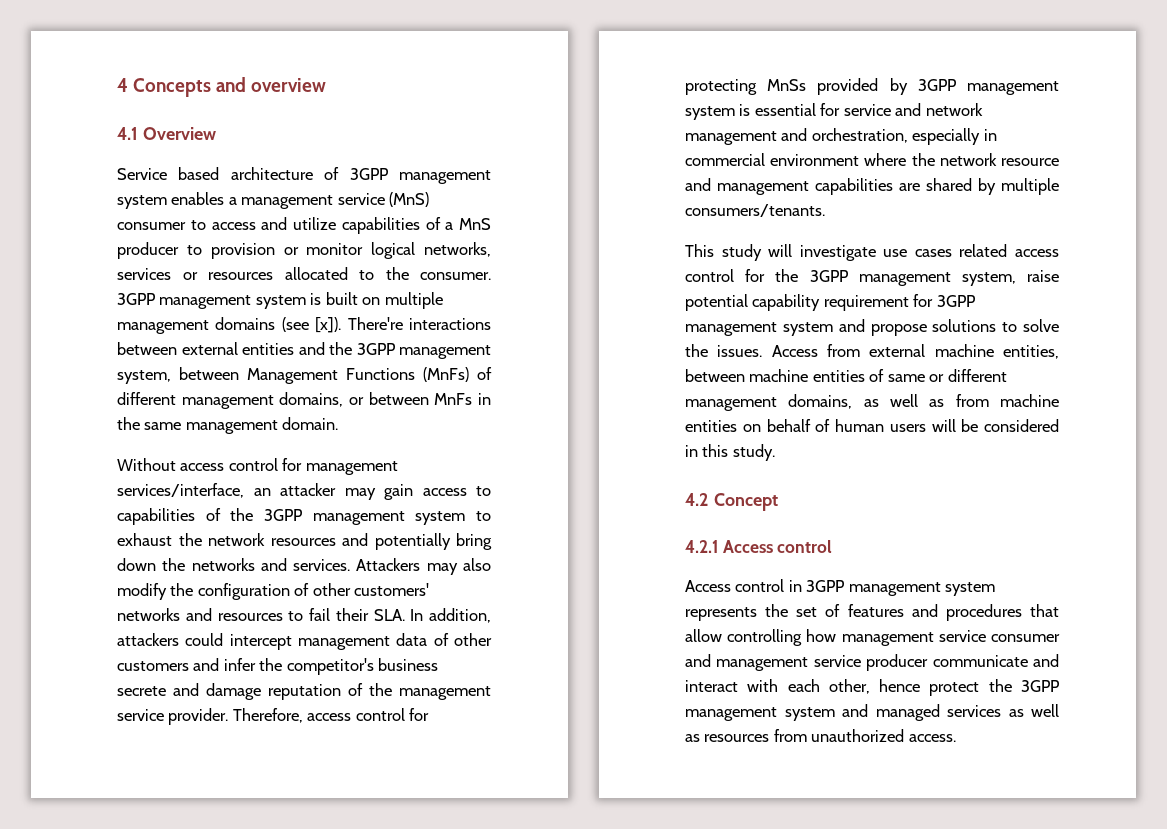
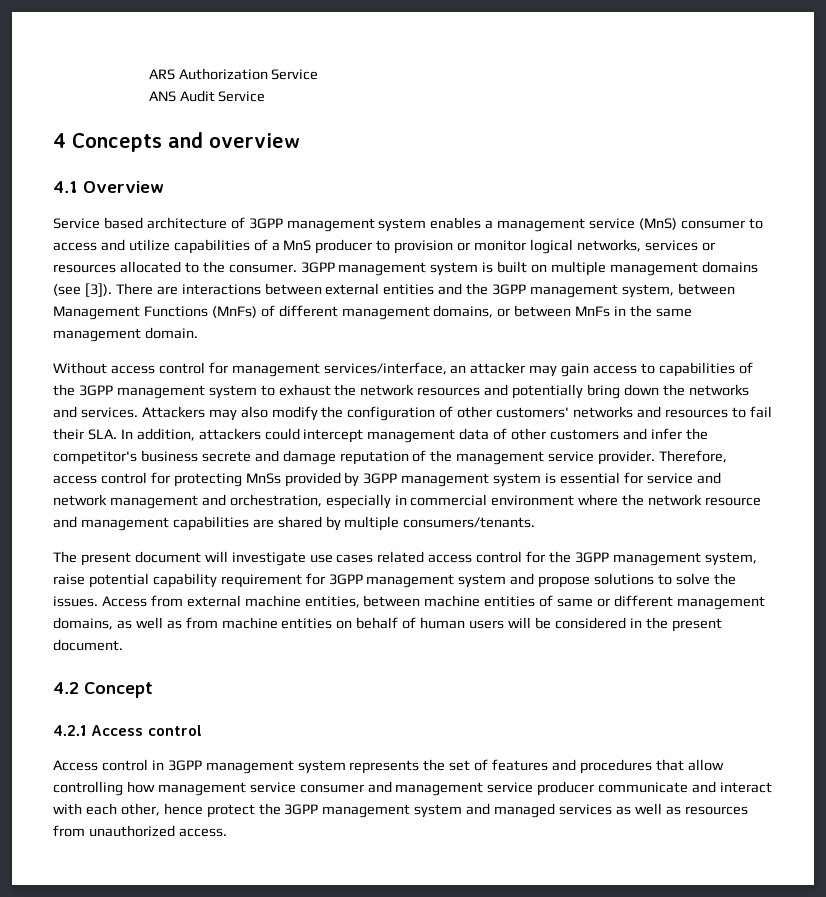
(117, 85) none -> [148,68,319,80] [148,90,266,102] ARS Authorization Service // ANS Audit Service //
[315,317,403,333] [x]). There're -> [84,283,178,297] [3]). There are
[685,244,762,261] This study -> [53,551,201,566] The present document
[702,444,775,461] this study. -> [645,617,722,632] [53,639,123,651] the present document.

